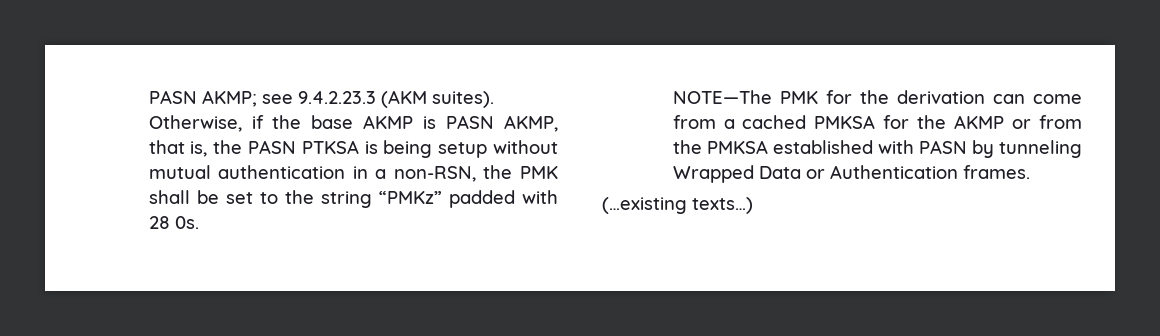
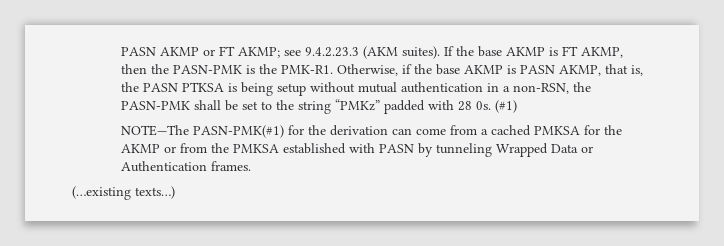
[148,90,197,104] PASN -> [120,46,235,56] PASN AKMP or FT
(494, 99) none -> [443,46,623,58] [120,64,333,74] If the base AKMP is FT AKMP, then the PASN-PMK is the PMK-R1.
[519,166,558,179] PMK -> [120,101,190,110] PASN-PMK
(199, 222) none -> [494,100,517,113] (#1)
[779,91,818,104] PMK -> [192,125,284,138] PASN-PMK(#1)

